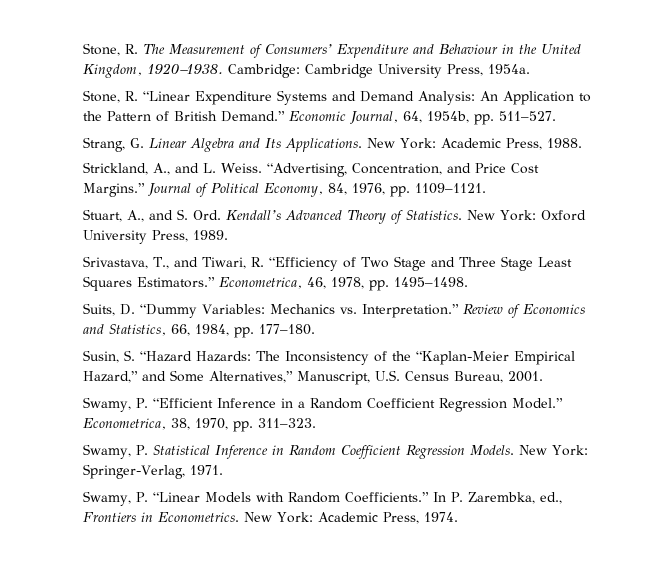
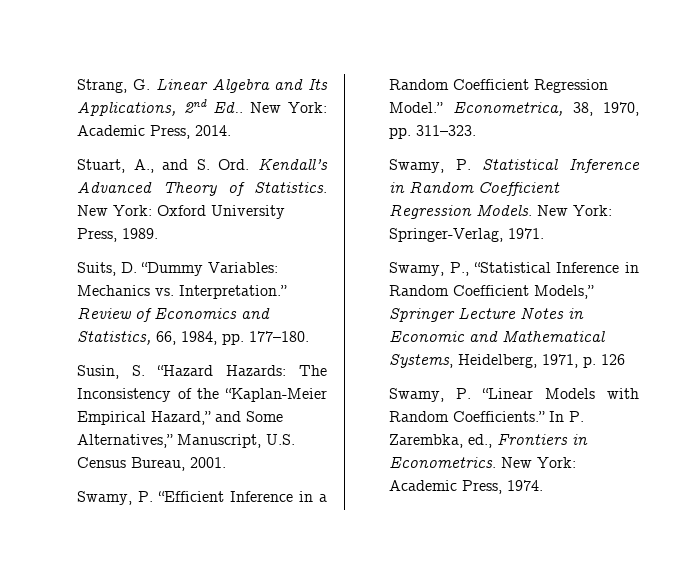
[82,43,581,58] [82,63,530,78] [82,90,591,105] [82,111,556,125] Stone, R. The Measurement of Consumers’ Expenditure and Behaviour in the United Kingdom, 1920–1938. Cambridge: Cambridge University Press, 1954a. // Stone, R. “Linear Expenditure Systems and Demand Analysis: An Application to the Pattern of British Demand.” Economic Journal, 64, 1954b, pp. 511–527. // -> (77, 86) none
[284,138,582,152] [82,162,539,177] [82,183,486,197] Applications. New York: Academic Press, 1988. // Strickland, A., and L. Weiss. “Advertising, Concentration, and Price Cost Margins.” Journal of Political Economy, 84, 1976, pp. 1109–1121. -> [77,99,327,116] [77,125,232,139] Applications, 2nd Ed.. New York: Academic Press, 2014.
[82,256,572,271] [82,276,468,291] // Srivastava, T., and Tiwari, R. “Efficiency of Two Stage and Three Stage Least Squares Estimators.” Econometrica, 46, 1978, pp. 1495–1498. -> (159, 233) none
(223, 470) none -> [389,262,639,276] [389,285,595,299] [389,307,585,322] [389,330,606,342] [389,354,626,368] // Swamy, P., “Statistical Inference in Random Coefficient Models,” Springer Lecture Notes in Economic and Mathematical Systems, Heidelberg, 1971, p. 126

